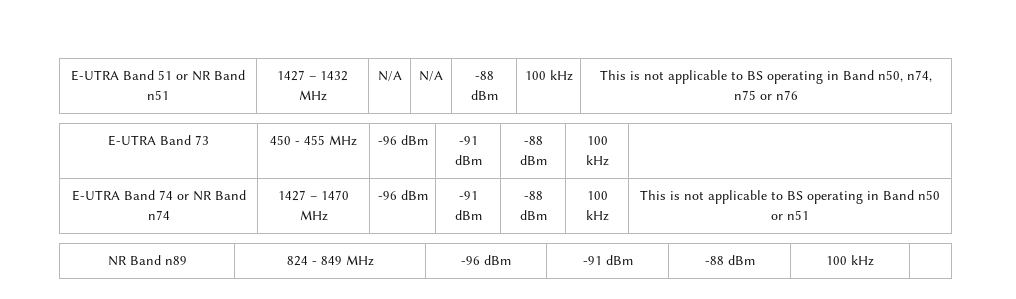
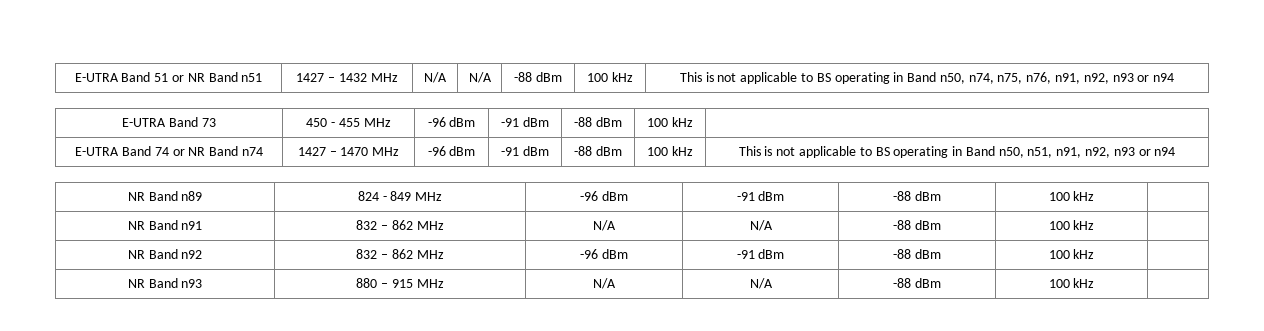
[733,90,798,100] n75 or n76 -> [997,72,1175,84] n75, n76, n91, n92, n93 or n94
[917,190,940,200] [770,210,809,220] n50 or n51 -> [998,147,1176,158] n50, n51, n91, n92, n93 or n94
(874, 260) none -> [127,220,203,230] [356,220,444,230] [593,220,616,231] [749,220,773,231] [893,220,941,230] [1048,220,1095,230] [127,249,203,259] [356,249,444,259] [580,249,628,259] [736,249,785,259] [893,249,941,259] [1048,249,1095,259] [127,278,203,288] [356,278,444,288] [593,278,616,289] [749,278,773,289] [893,278,941,288] [1048,278,1095,288] // NR Band n91 | 832 – 862 MHz | N/A | N/A | -88 dBm | 100 kHz | // NR Band n92 | 832 – 862 MHz | -96 dBm | -91 dBm | -88 dBm | 100 kHz | // NR Band n93 | 880 – 915 MHz | N/A | N/A | -88 dBm | 100 kHz |

